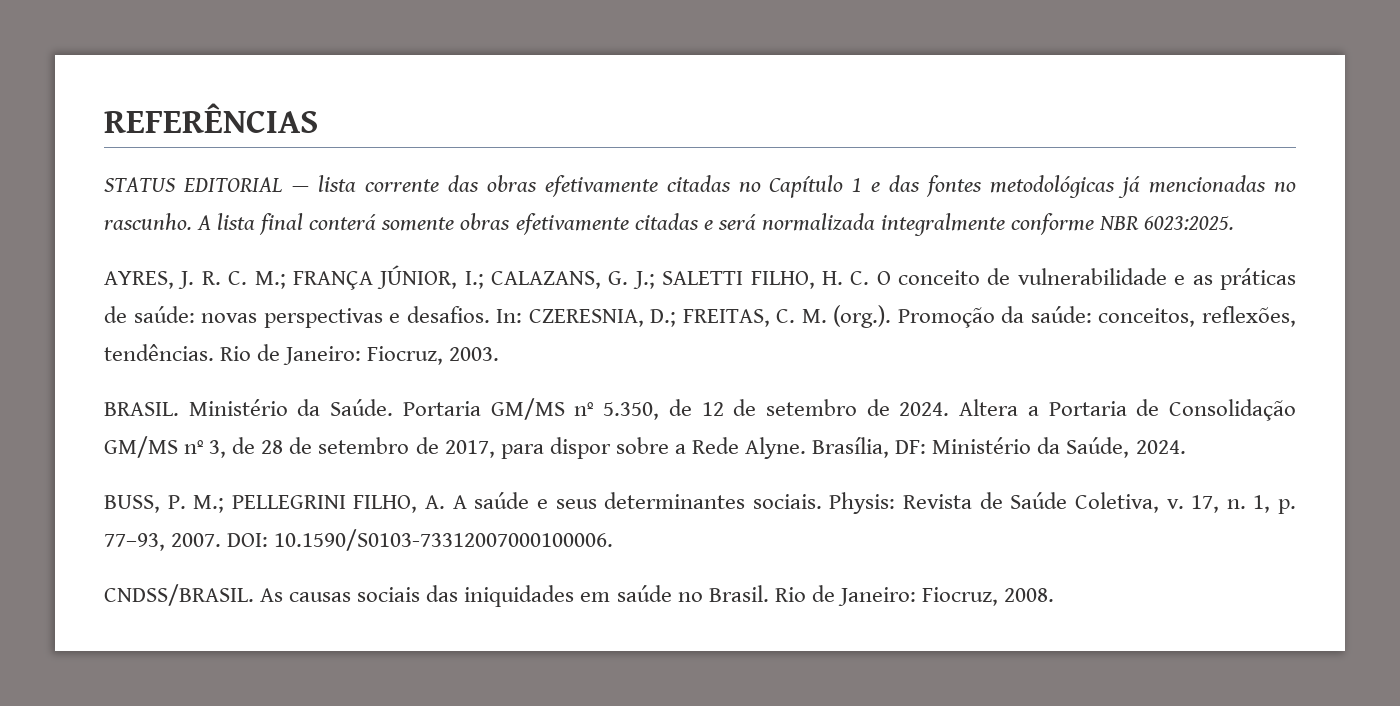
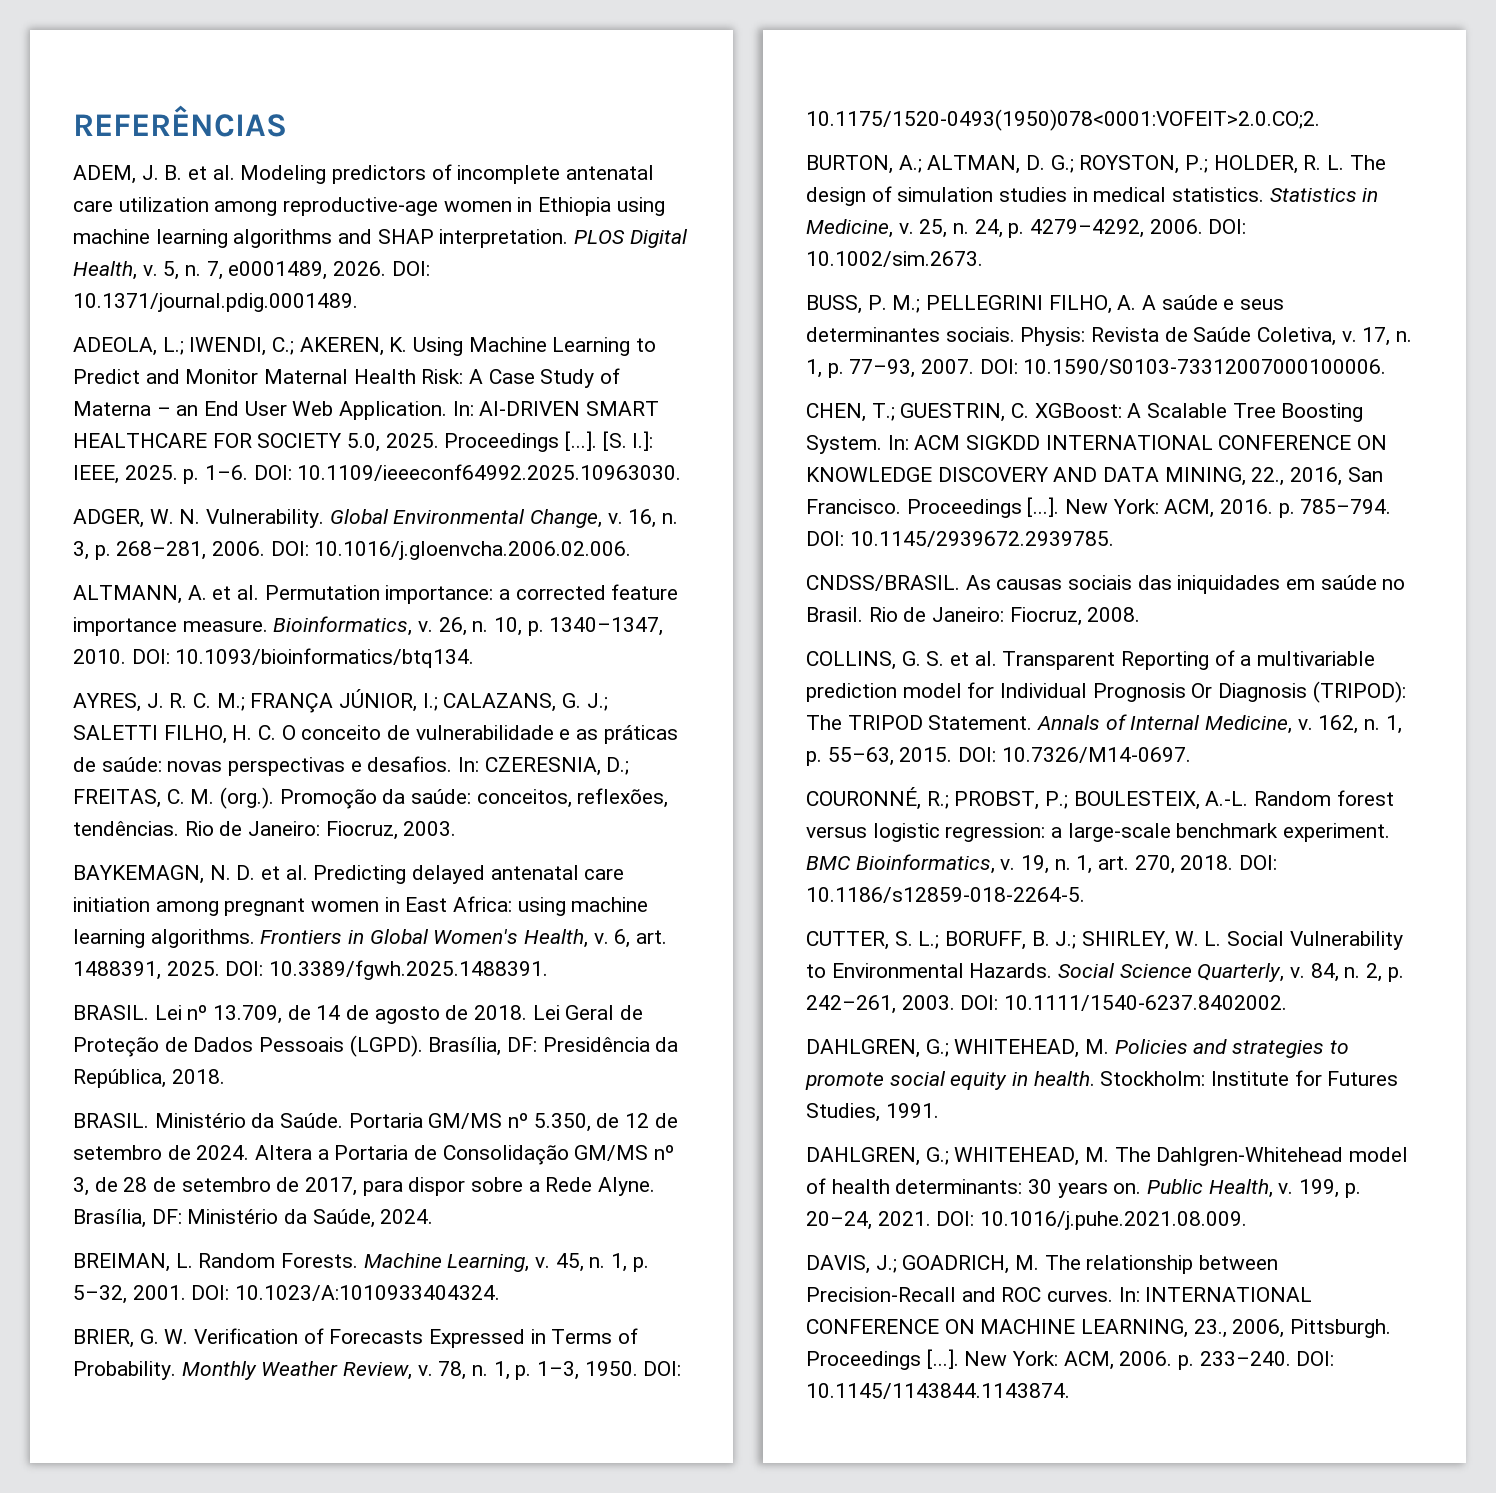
[104,175,1296,198] [104,213,1235,236] STATUS EDITORIAL — lista corrente das obras efetivamente citadas no Capítulo 1 e das fontes metodológicas já mencionadas no rascunho. A lista final conterá somente obras efetivamente citadas e será normalizada integralmente conforme NBR 6023:2025. -> [73,164,655,184] [73,197,665,216] [73,229,688,248] [73,261,430,280] [73,293,358,312] [73,337,657,356] [73,368,621,388] [73,401,660,420] [73,431,654,452] [73,464,682,484] [73,509,679,528] [73,541,632,560] [73,584,679,604] [73,616,664,636] [73,648,475,668] ADEM, J. B. et al. Modeling predictors of incomplete antenatal care utilization among reproductive-age women in Ethiopia using machine learning algorithms and SHAP interpretation. PLOS Digital Health, v. 5, n. 7, e0001489, 2026. DOI: 10.1371/journal.pdig.0001489. // ADEOLA, L.; IWENDI, C.; AKEREN, K. Using Machine Learning to Predict and Monitor Maternal Health Risk: A Case Study of Materna – an End User Web Application. In: AI-DRIVEN SMART HEALTHCARE FOR SOCIETY 5.0, 2025. Proceedings [...]. [S. l.]: IEEE, 2025. p. 1–6. DOI: 10.1109/ieeeconf64992.2025.10963030. // ADGER, W. N. Vulnerability. Global Environmental Change, v. 16, n. 3, p. 268–281, 2006. DOI: 10.1016/j.gloenvcha.2006.02.006. // ALTMANN, A. et al. Permutation importance: a corrected feature importance measure. Bioinformatics, v. 26, n. 10, p. 1340–1347, 2010. DOI: 10.1093/bioinformatics/btq134.
(500, 354) none -> [73,865,625,884] [73,896,649,916] [73,929,668,948] [73,960,549,980] [73,1005,644,1024] [73,1035,679,1057] [73,1069,225,1088] // BAYKEMAGN, N. D. et al. Predicting delayed antenatal care initiation among pregnant women in East Africa: using machine learning algorithms. Frontiers in Global Women's Health, v. 6, art. 1488391, 2025. DOI: 10.3389/fgwh.2025.1488391. // BRASIL. Lei nº 13.709, de 14 de agosto de 2018. Lei Geral de Proteção de Dados Pessoais (LGPD). Brasília, DF: Presidência da República, 2018.
(1186, 447) none -> [73,1253,649,1272] [73,1285,501,1304] [73,1328,639,1348] [73,1361,682,1380] [806,109,1320,131] [806,155,1386,174] [806,186,1379,206] [806,219,1247,238] [806,251,983,267] // BREIMAN, L. Random Forests. Machine Learning, v. 45, n. 1, p. 5–32, 2001. DOI: 10.1023/A:1010933404324. // BRIER, G. W. Verification of Forecasts Expressed in Terms of Probability. Monthly Weather Review, v. 78, n. 1, p. 1–3, 1950. DOI: 10.1175/1520-0493(1950)078<0001:VOFEIT>2.0.CO;2. // BURTON, A.; ALTMAN, D. G.; ROYSTON, P.; HOLDER, R. L. The design of simulation studies in medical statistics. Statistics in Medicine, v. 25, n. 24, p. 4279–4292, 2006. DOI: 10.1002/sim.2673.
(614, 540) none -> [806,403,1364,422] [806,435,1388,454] [806,467,1383,486] [806,497,1392,518] [806,531,1114,547] // CHEN, T.; GUESTRIN, C. XGBoost: A Scalable Tree Boosting System. In: ACM SIGKDD INTERNATIONAL CONFERENCE ON KNOWLEDGE DISCOVERY AND DATA MINING, 22., 2016, San Francisco. Proceedings [...]. New York: ACM, 2016. p. 785–794. DOI: 10.1145/2939672.2939785.
(1055, 595) none -> [806,650,1376,670] [806,681,1406,703] [806,714,1402,734] [806,747,1191,766] [806,787,1394,810] [806,823,1391,842] [806,854,1278,874] [806,887,1085,903] [806,931,1403,950] [806,963,1404,982] [806,995,1288,1014] [806,1039,1349,1058] [805,1070,1399,1090] [806,1103,939,1122] [806,1147,1409,1166] [806,1178,1361,1198] [806,1211,1248,1230] [806,1255,1279,1274] [806,1287,1313,1302] [806,1319,1392,1338] [806,1349,1335,1370] [806,1383,1070,1399] // COLLINS, G. S. et al. Transparent Reporting of a multivariable prediction model for Individual Prognosis Or Diagnosis (TRIPOD): The TRIPOD Statement. Annals of Internal Medicine, v. 162, n. 1, p. 55–63, 2015. DOI: 10.7326/M14-0697. // COURONNÉ, R.; PROBST, P.; BOULESTEIX, A.-L. Random forest versus logistic regression: a large-scale benchmark experiment. BMC Bioinformatics, v. 19, n. 1, art. 270, 2018. DOI: 10.1186/s12859-018-2264-5. // CUTTER, S. L.; BORUFF, B. J.; SHIRLEY, W. L. Social Vulnerability to Environmental Hazards. Social Science Quarterly, v. 84, n. 2, p. 242–261, 2003. DOI: 10.1111/1540-6237.8402002. // DAHLGREN, G.; WHITEHEAD, M. Policies and strategies to promote social equity in health. Stockholm: Institute for Futures Studies, 1991. // DAHLGREN, G.; WHITEHEAD, M. The Dahlgren-Whitehead model of health determinants: 30 years on. Public Health, v. 199, p. 20–24, 2021. DOI: 10.1016/j.puhe.2021.08.009. // DAVIS, J.; GOADRICH, M. The relationship between Precision-Recall and ROC curves. In: INTERNATIONAL CONFERENCE ON MACHINE LEARNING, 23., 2006, Pittsburgh. Proceedings [...]. New York: ACM, 2006. p. 233–240. DOI: 10.1145/1143844.1143874.

